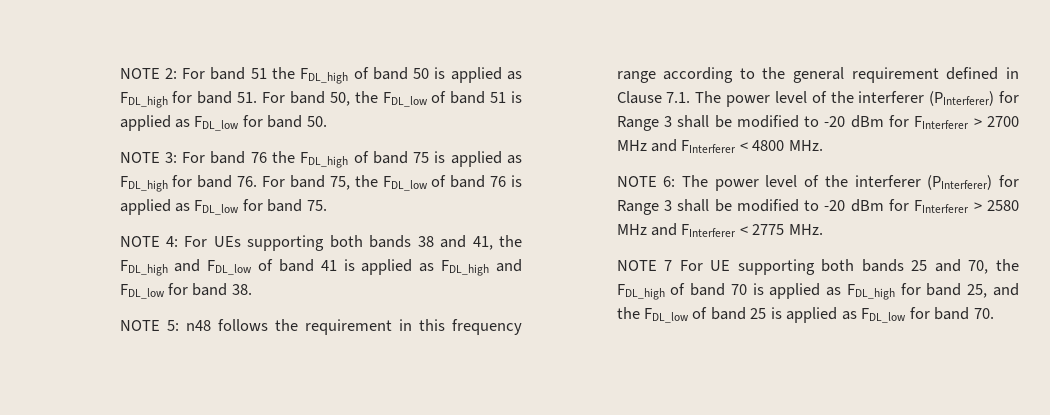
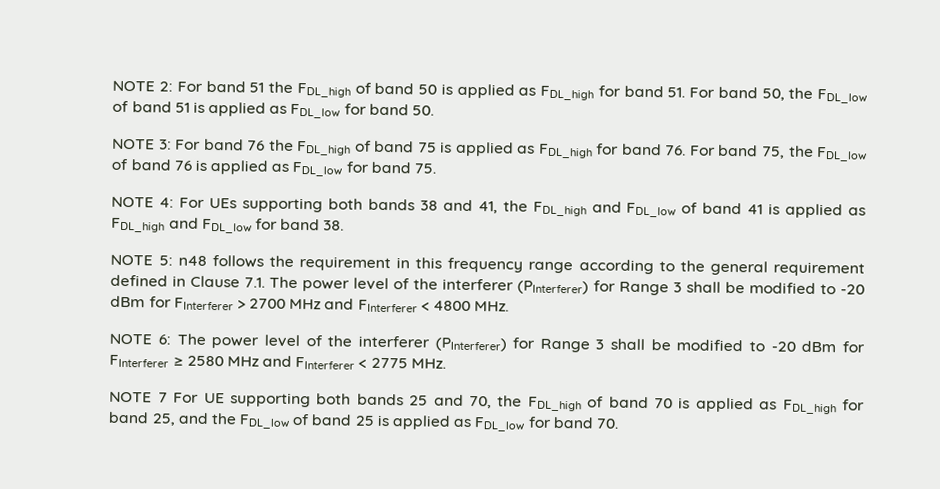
[973,202,982,211] > -> [172,356,184,366] ≥

